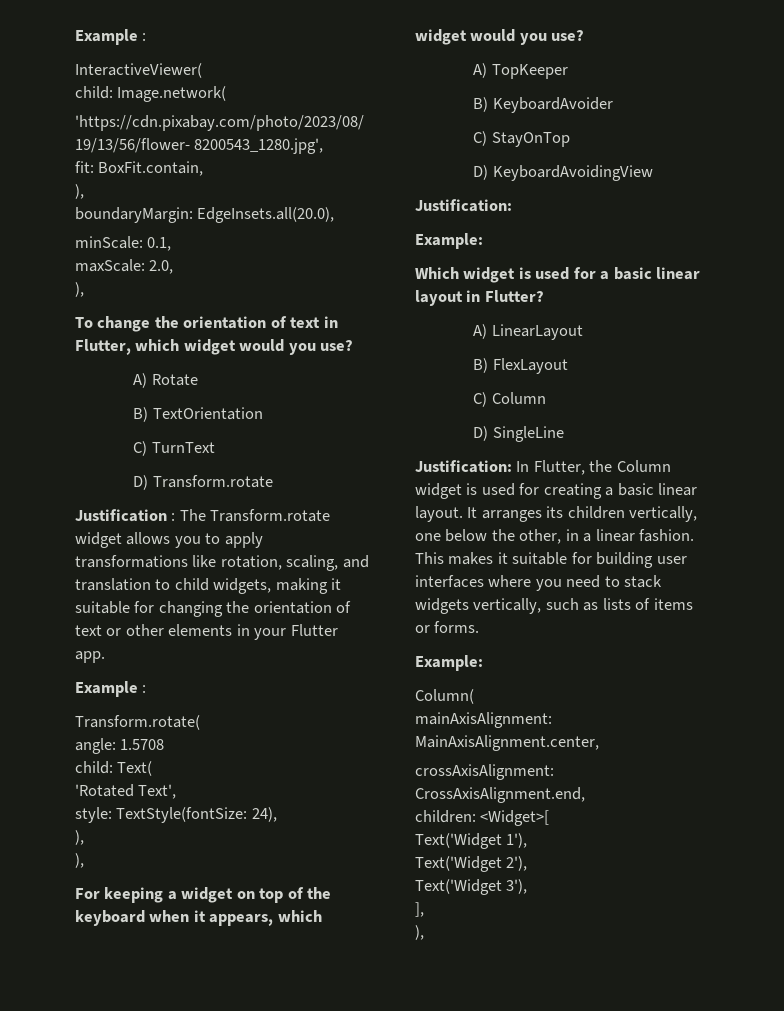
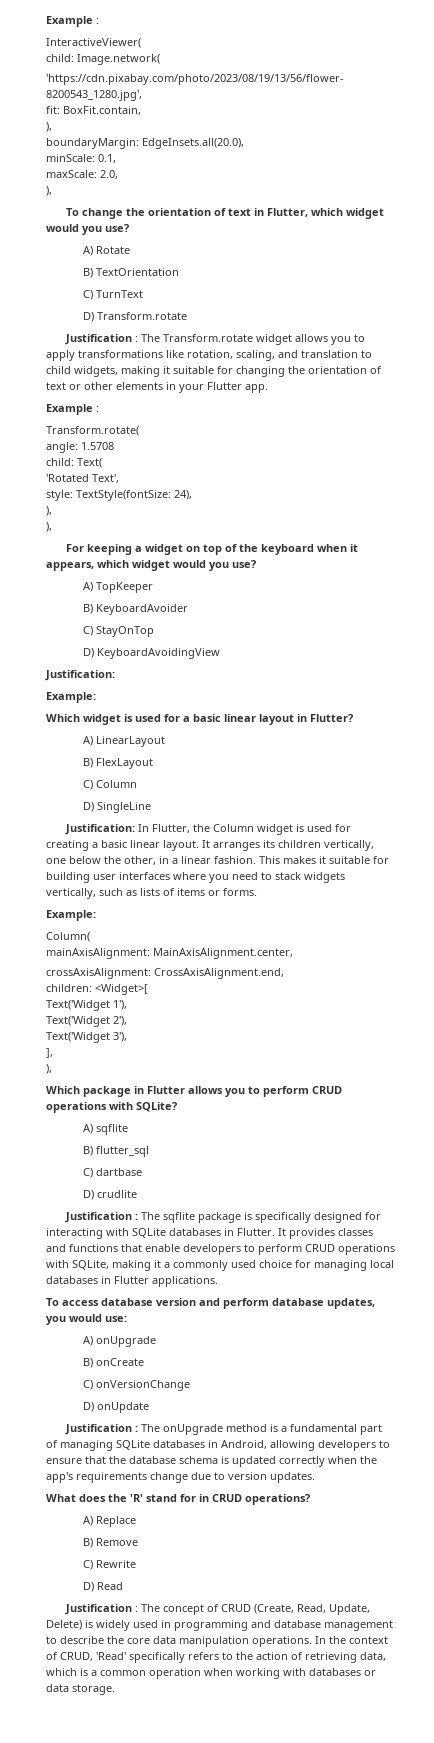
(424, 932) none -> [46,1086,342,1097] [46,1102,177,1113] [82,1124,128,1135] [82,1146,149,1157] [82,1168,142,1178] [82,1190,137,1200] [64,1212,381,1223] [46,1228,373,1239] [46,1244,395,1255] [46,1260,394,1271] [46,1276,218,1287] [46,1298,375,1309] [46,1314,127,1325] [82,1336,156,1347] [82,1358,144,1368] [82,1380,190,1391] [82,1402,149,1413] [64,1424,382,1435] [46,1440,390,1451] [46,1456,377,1467] [46,1472,315,1483] [46,1494,310,1505] [82,1516,136,1527] [82,1538,138,1548] [82,1560,136,1570] [82,1582,123,1592] [64,1604,370,1615] [46,1620,393,1631] [46,1636,388,1647] [46,1652,386,1663] [46,1668,376,1679] [46,1684,115,1695] // Which package in Flutter allows you to perform CRUD operations with SQLite? // A) sqflite // B) flutter_sql // C) dartbase // D) crudlite // Justification : The sqflite package is specifically designed for interacting with SQLite databases in Flutter. It provides classes and functions that enable developers to perform CRUD operations with SQLite, making it a commonly used choice for managing local databases in Flutter applications. // To access database version and perform database updates, you would use: // A) onUpgrade // B) onCreate // C) onVersionChange // D) onUpdate // Justification : The onUpgrade method is a fundamental part of managing SQLite databases in Android, allowing developers to ensure that the database schema is updated correctly when the app's requirements change due to version updates. // What does the 'R' stand for in CRUD operations? // A) Replace // B) Remove // C) Rewrite // D) Read // Justification : The concept of CRUD (Create, Read, Update, Delete) is widely used in programming and database management to describe the core data manipulation operations. In the context of CRUD, 'Read' specifically refers to the action of retrieving data, which is a common operation when working with databases or data storage.

